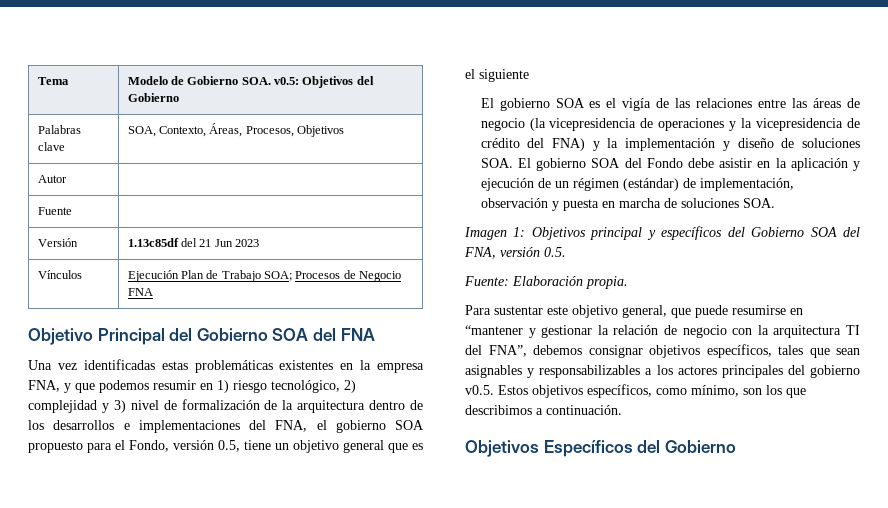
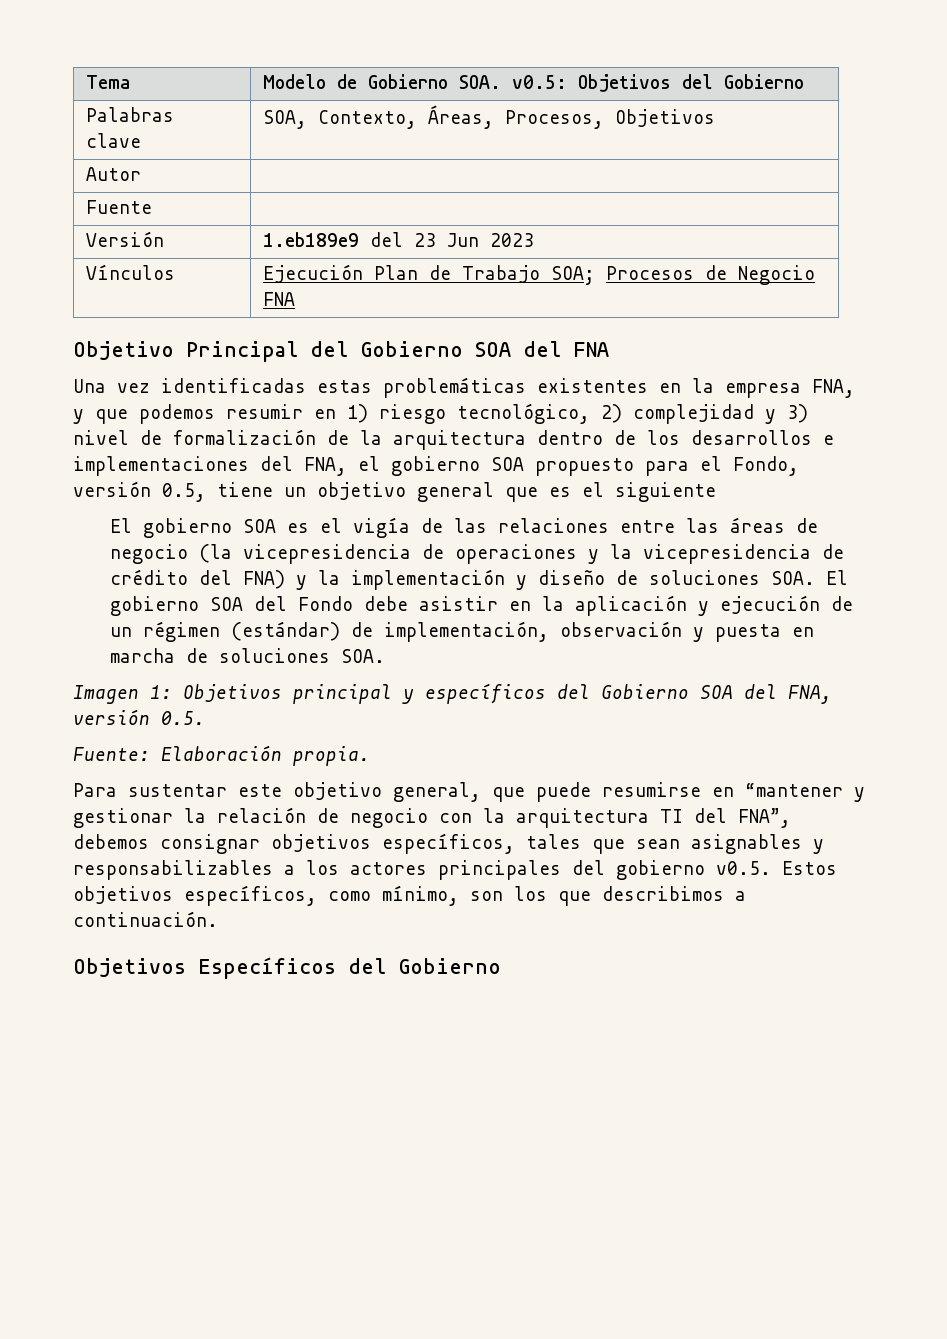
[127,238,212,247] 1.13c85df del 21 -> [263,232,437,247] 1.eb189e9 del 23

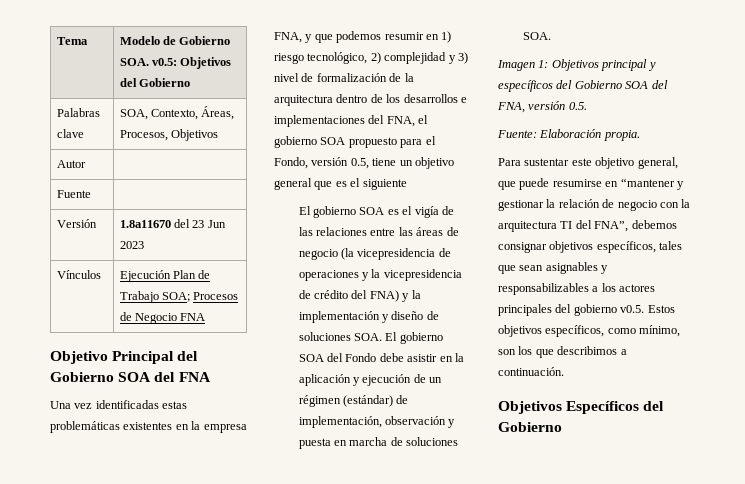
[263,232,360,247] 1.eb189e9 -> [119,220,171,228] 1.8a11670

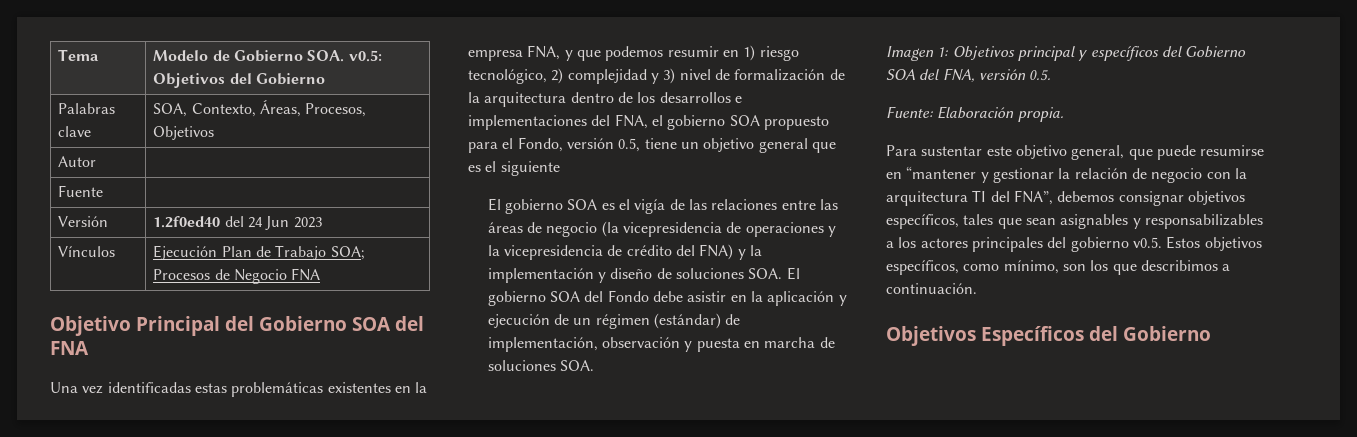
[119,219,205,228] 1.8a11670 del 23 -> [153,216,264,228] 1.2f0ed40 del 24

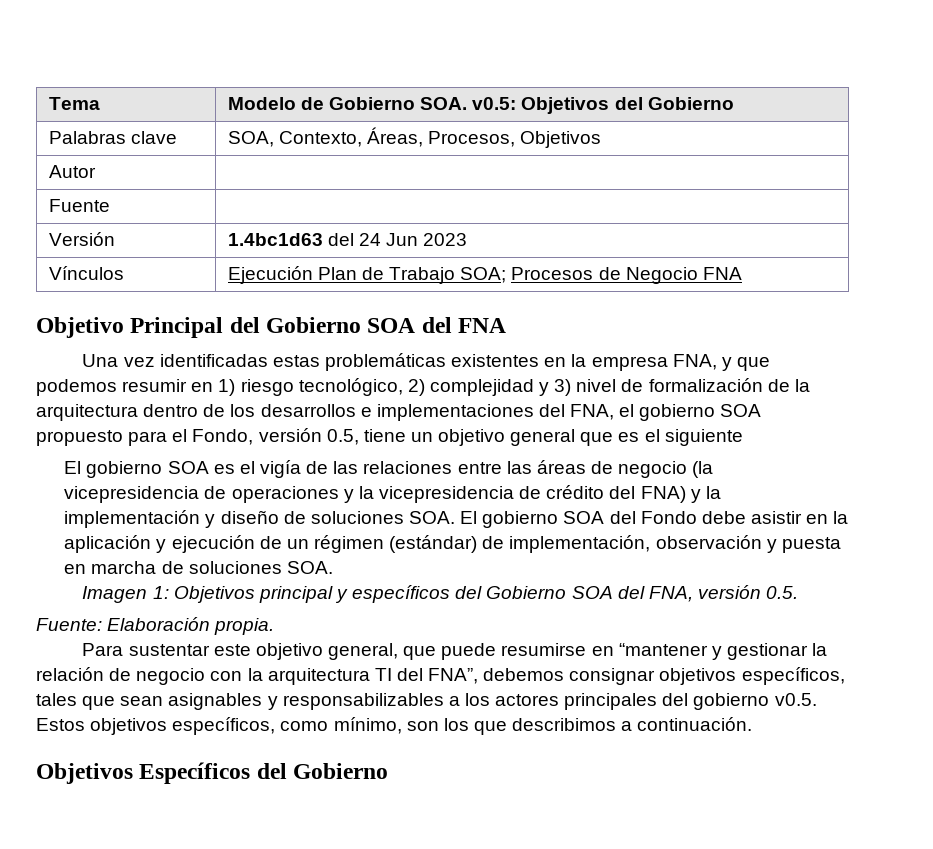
[153,216,221,228] 1.2f0ed40 -> [227,233,323,246] 1.4bc1d63

